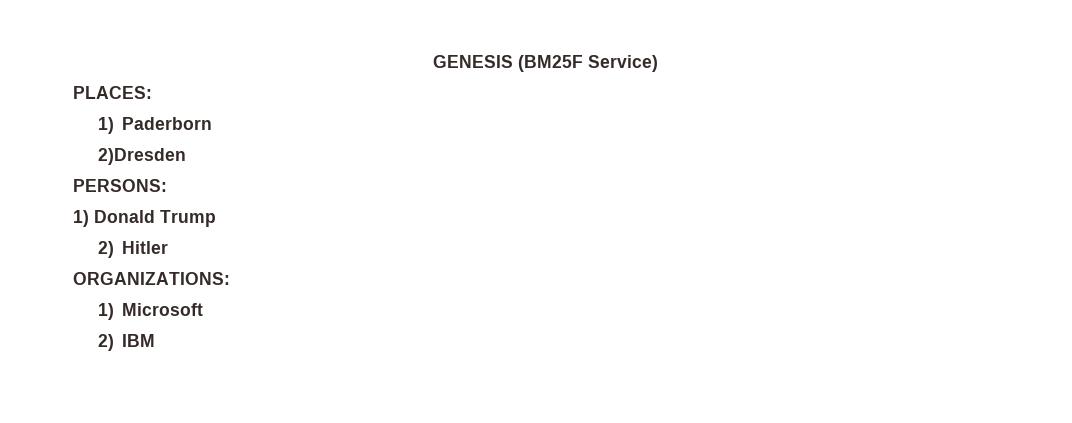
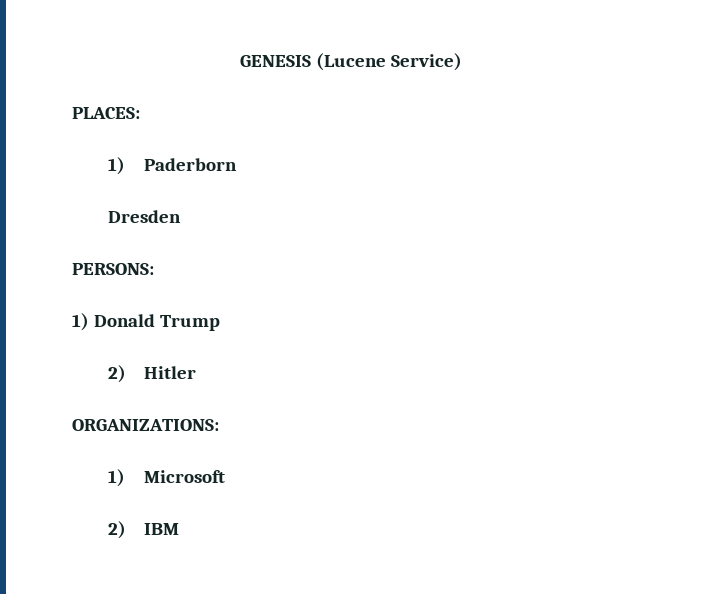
[518,55,583,72] (BM25F -> [316,53,386,71] (Lucene
[97,148,186,165] 2)Dresden -> [107,210,181,223] Dresden

